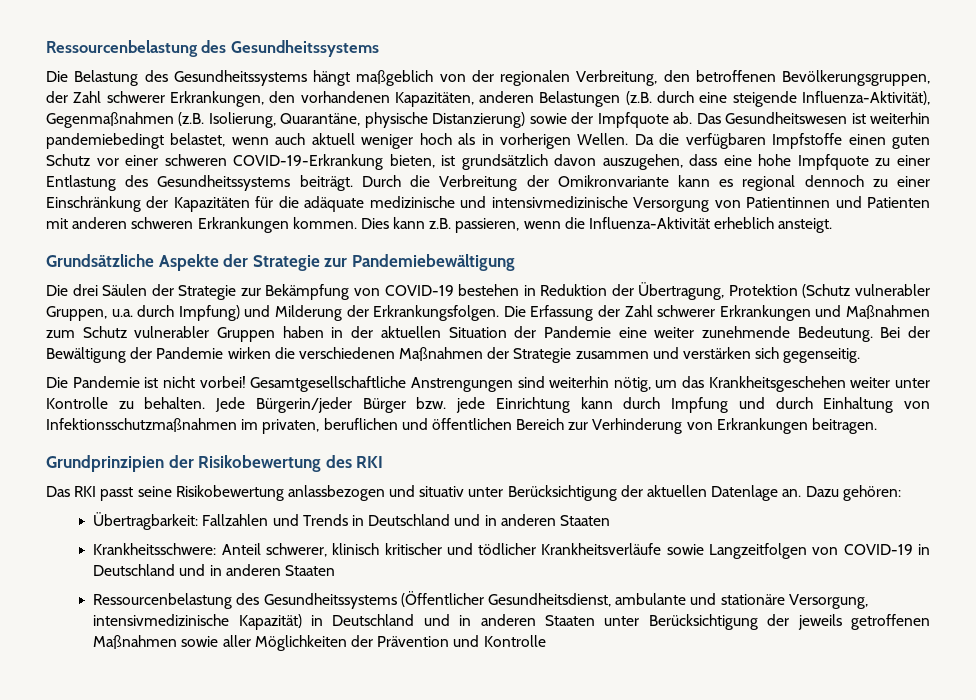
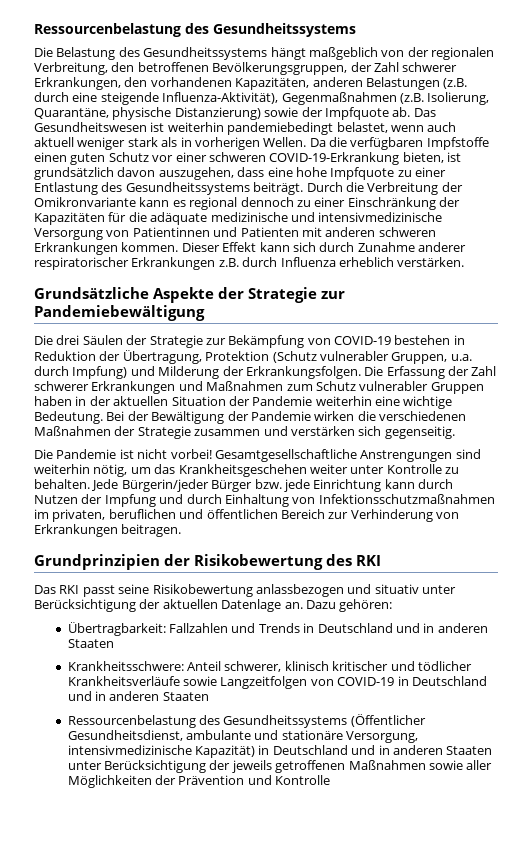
[419,133,452,145] hoch -> [127,137,158,147] stark
[360,217,833,233] Dies kann z.B. passieren, wenn die Influenza-Aktivität erheblich ansteigt. -> [181,242,466,252] [34,257,465,270] Dieser Effekt kann sich durch Zunahme anderer respiratorischer Erkrankungen z.B. durch Influenza erheblich verstärken.
[618,326,790,338] eine weiter zunehmende -> [315,396,453,409] weiterhin eine wichtige
(661, 403) none -> [34,494,103,504] Nutzen der

